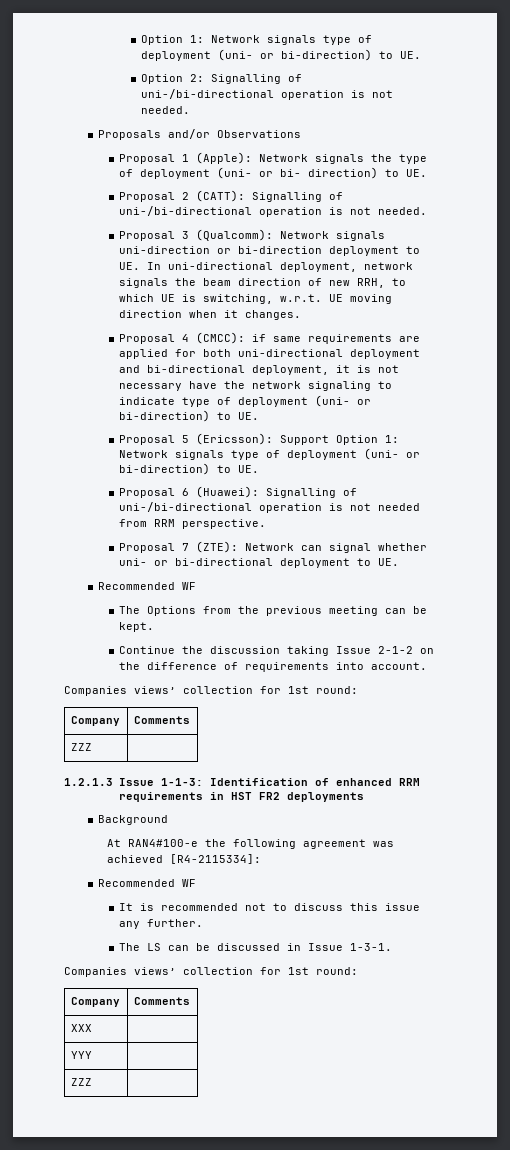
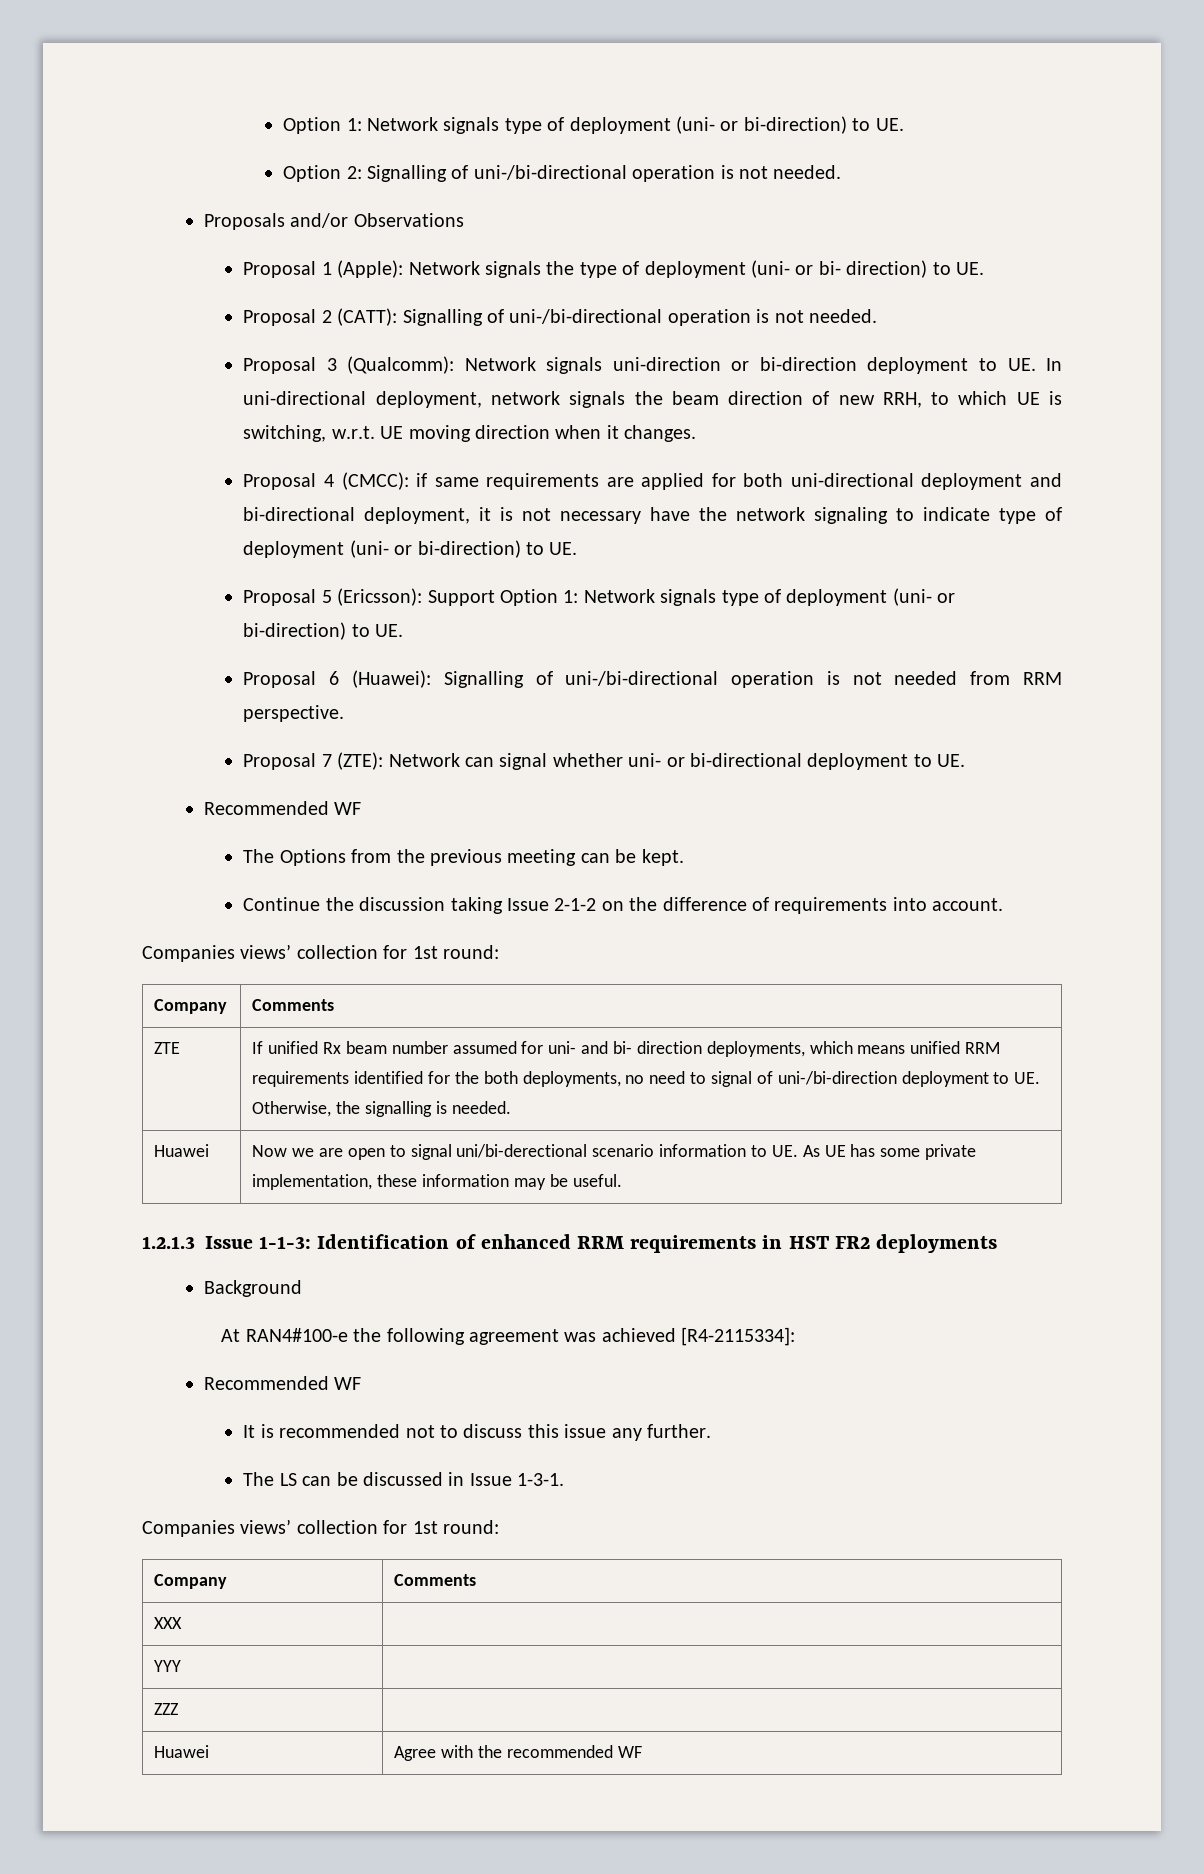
[70,743,92,751] ZZZ | -> [154,1042,181,1054] [252,1041,1001,1057] [252,1071,1041,1087] [252,1101,511,1117] [154,1144,210,1157] [252,1144,977,1160] [252,1174,622,1190] ZTE | If unified Rx beam number assumed for uni- and bi- direction deployments, which means unified RRM requirements identified for the both deployments, no need to signal of uni-/bi-direction deployment to UE. Otherwise, the signalling is needed. // Huawei | Now we are open to signal uni/bi-derectional scenario information to UE. As UE has some private implementation, these information may be useful.
(92, 1082) none -> [154,1745,210,1758] [394,1745,642,1761] // Huawei | Agree with the recommended WF

